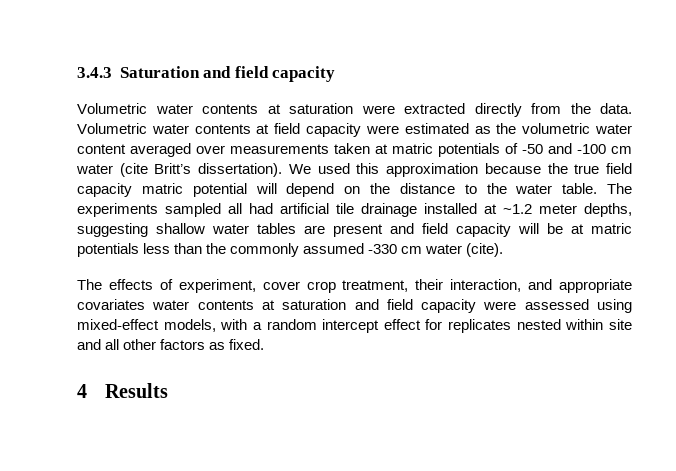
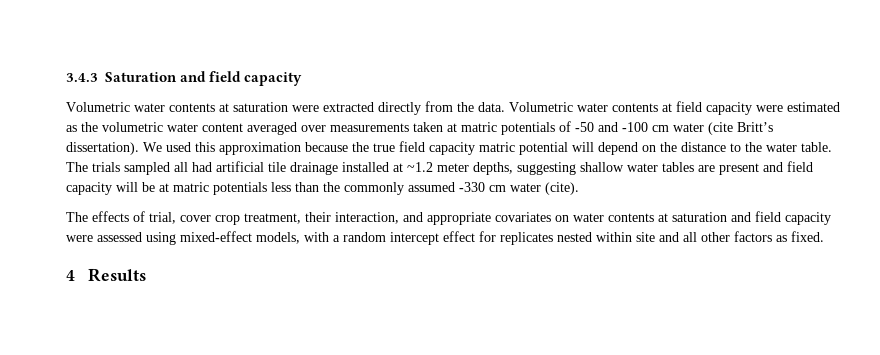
[77,203,158,217] experiments -> [92,162,120,172] trials
[178,279,256,293] experiment, -> [149,212,176,224] trial,
(145, 304) none -> [555,215,569,222] on

